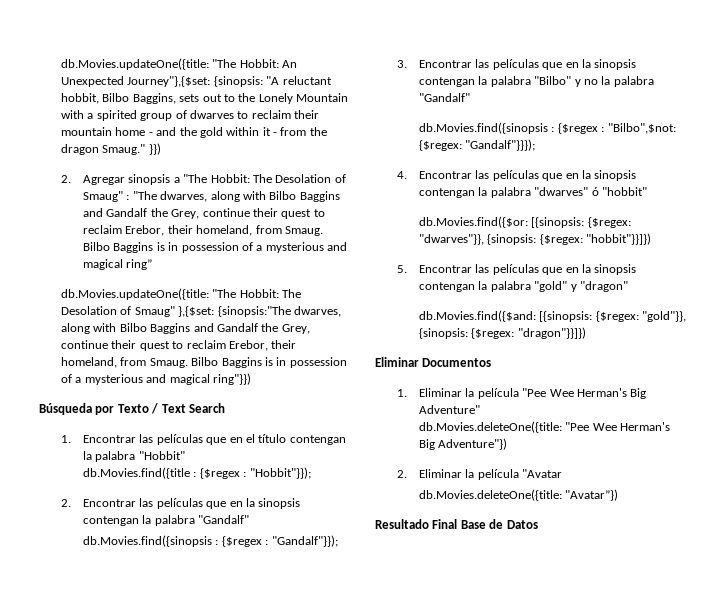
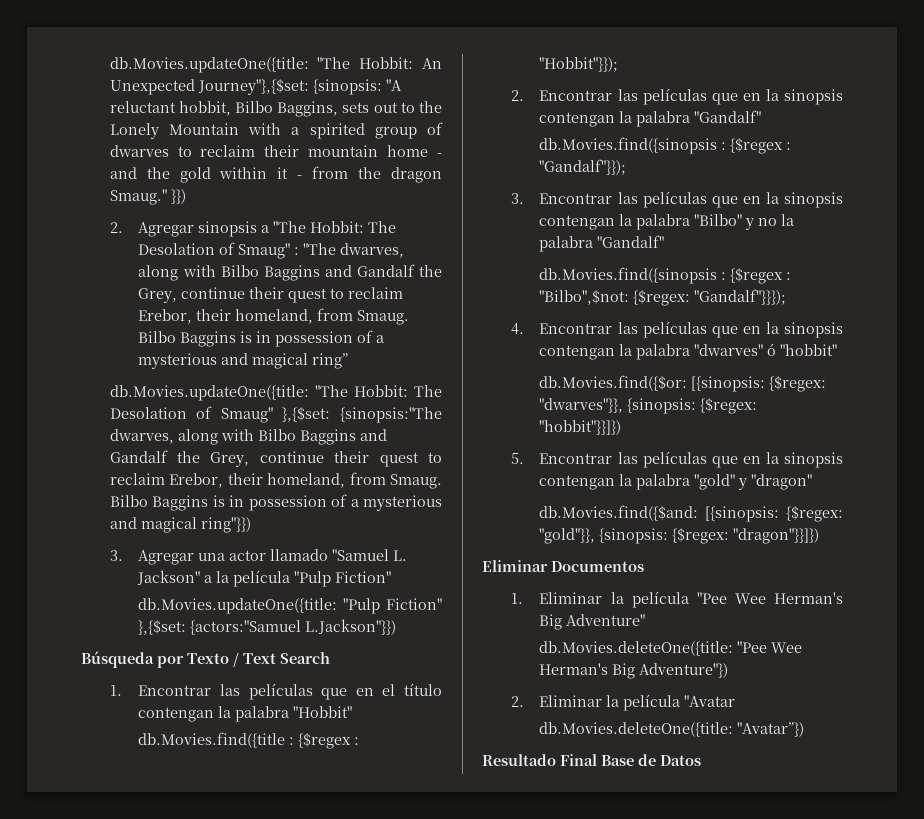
(251, 379) none -> [109,549,408,565] [137,570,392,587] [138,598,442,614] [138,619,397,635] // 3. Agregar una actor llamado "Samuel L. Jackson" a la película "Pulp Fiction" // db.Movies.updateOne({title: "Pulp Fiction" },{$set: {actors:"Samuel L.Jackson"}})

